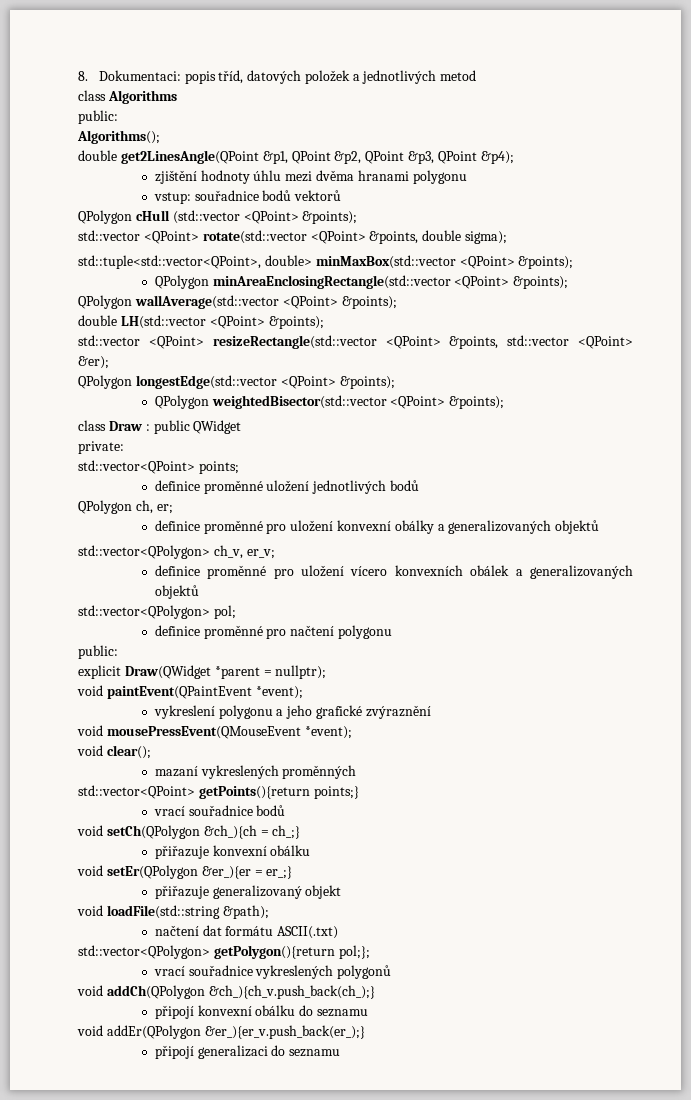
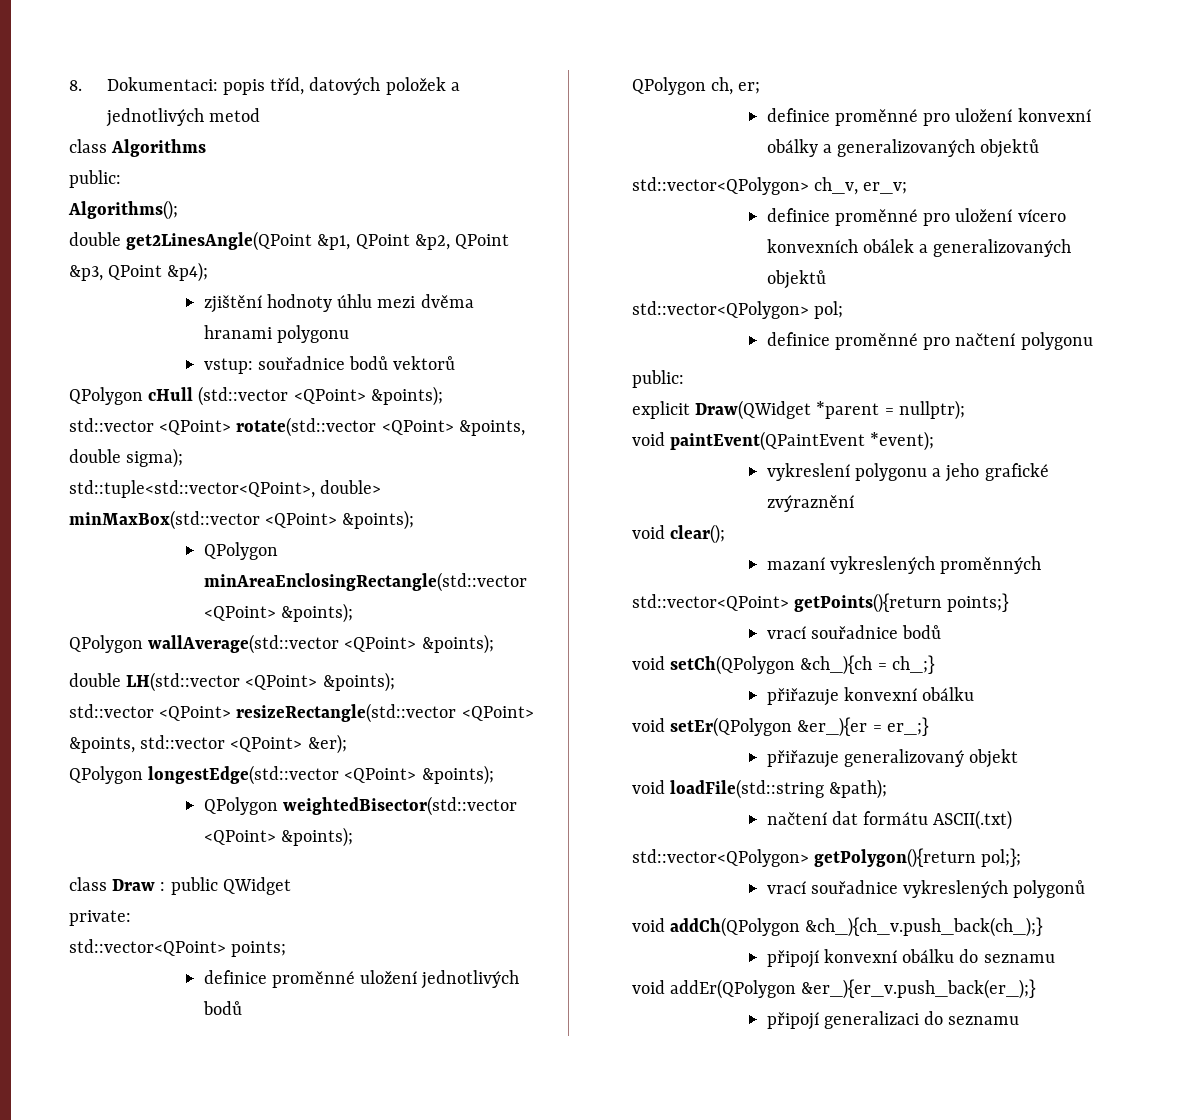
[77,725,352,739] // void mousePressEvent(QMouseEvent *event); -> (854, 503) none

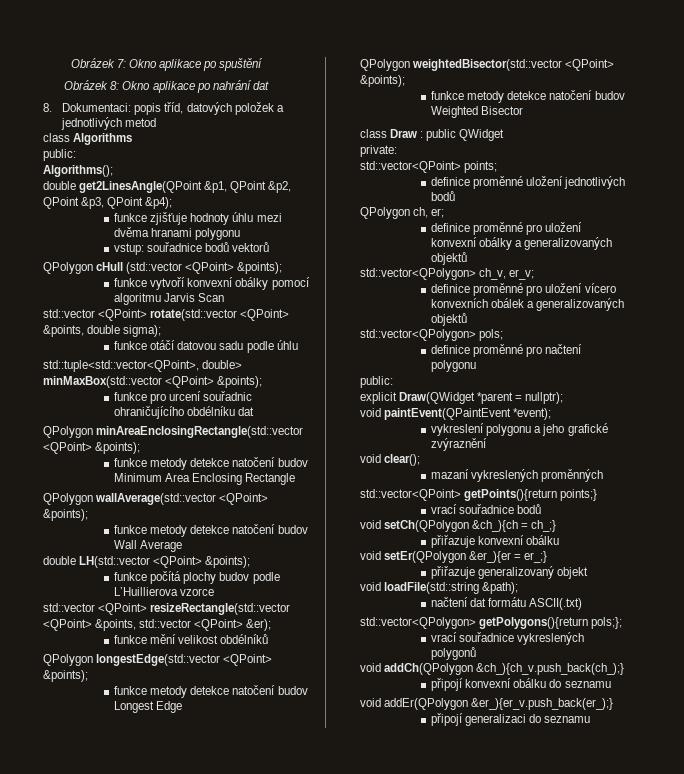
(68, 85) none -> [70,58,264,71] [64,80,269,93] Obrázek 7: Okno aplikace po spuštění // Obrázek 8: Okno aplikace po nahrání dat //
[203,295,262,313] zjištění -> [114,212,188,225] funkce zjišťuje
(443, 396) none -> [114,277,310,290] [114,293,225,305] // funkce vytvoří konvexní obálky pomocí algoritmu Jarvis Scan
(184, 458) none -> [114,340,298,353] // funkce otáčí datovou sadu podle úhlu
[203,542,278,560] [203,572,527,592] [203,603,353,623] [68,634,494,654] [68,672,395,692] QPolygon minAreaEnclosingRectangle(std::vector <QPoint> &points); // QPolygon wallAverage(std::vector <QPoint> &points); // double LH(std::vector <QPoint> &points); -> [114,391,253,404] [114,406,255,419] [42,426,303,438] [42,442,140,454] [114,457,308,470] [114,473,296,485] [42,493,268,505] [42,509,88,521] [114,524,308,537] [114,540,183,552] [42,556,250,568] [114,571,280,584] [114,587,215,596] funkce pro urcení souřadnic ohraničujícího obdélníku dat // QPolygon minAreaEnclosingRectangle(std::vector <QPoint> &points); // funkce metody detekce natočení budov Minimum Area Enclosing Rectangle // QPolygon wallAverage(std::vector <QPoint> &points); // funkce metody detekce natočení budov Wall Average // double LH(std::vector <QPoint> &points); // funkce počítá plochy budov podle L’Huillierova vzorce
(347, 744) none -> [114,634,269,644] // funkce mění velikost obdélníků
[203,796,517,816] [203,827,353,847] QPolygon weightedBisector(std::vector <QPoint> &points); -> [114,685,308,698] [114,701,183,713] [359,59,614,71] [359,75,405,87] [431,90,625,103] [431,106,524,118] funkce metody detekce natočení budov Longest Edge // QPolygon weightedBisector(std::vector <QPoint> &points); // funkce metody detekce natočení budov Weighted Bisector
[814,301,844,319] pol; -> [478,329,503,341] pols;
[814,848,1022,868] getPolygon(){return pol;}; -> [478,617,622,629] getPolygons(){return pols;};

